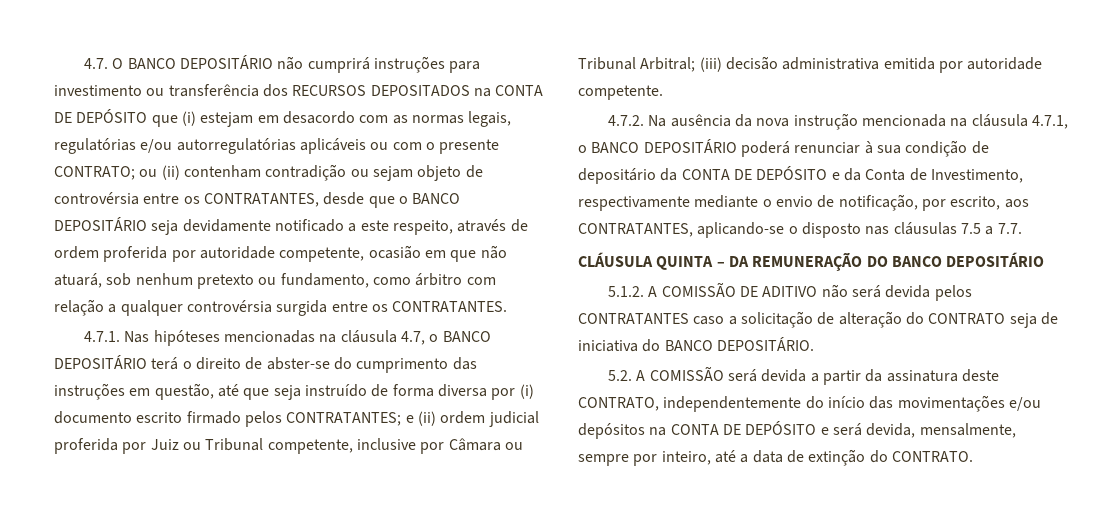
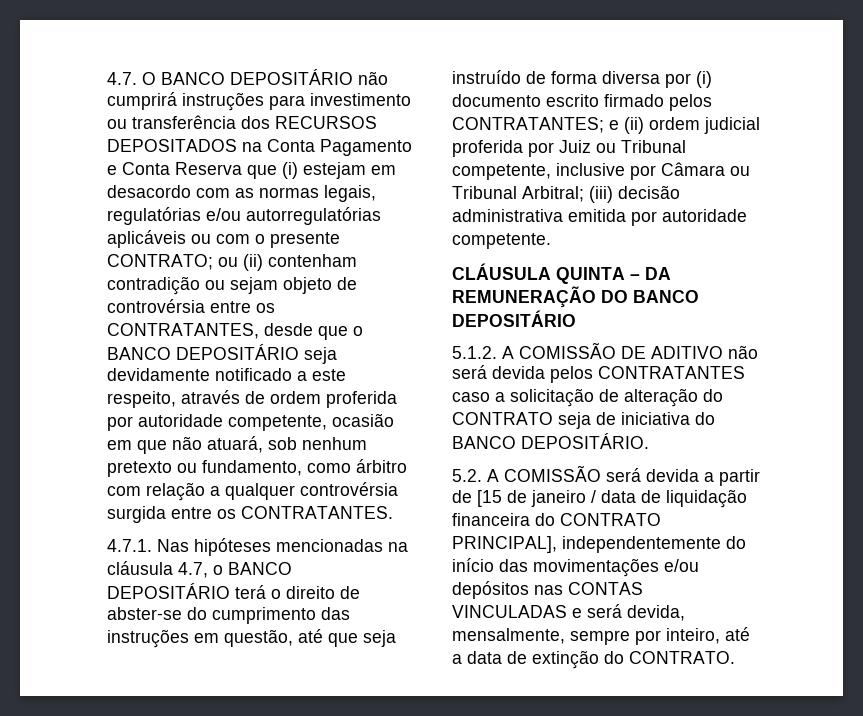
[495,85,544,96] [54,109,148,123] CONTA DE DEPÓSITO -> [267,139,412,156] [107,162,242,175] Conta Pagamento e Conta Reserva
[608,113,1069,130] [578,139,989,157] [578,166,1023,184] [578,194,1029,211] [578,222,1022,238] // 4.7.2. Na ausência da nova instrução mencionada na cláusula 4.7.1, o BANCO DEPOSITÁRIO poderá renunciar à sua condição de depositário da CONTA DE DEPÓSITO e da Conta de Investimento, respectivamente mediante o envio de notificação, por escrito, aos CONTRATANTES, aplicando-se o disposto nas cláusulas 7.5 a 7.7. -> (551, 241) none
[865,369,1000,382] [578,397,659,411] da assinatura deste CONTRATO, -> [452,489,747,508] [452,513,661,526] [452,536,557,553] de [15 de janeiro / data de liquidação financeira do CONTRATO PRINCIPAL],
[649,421,817,436] na CONTA DE DEPÓSITO -> [534,582,643,595] [452,605,567,618] nas CONTAS VINCULADAS

